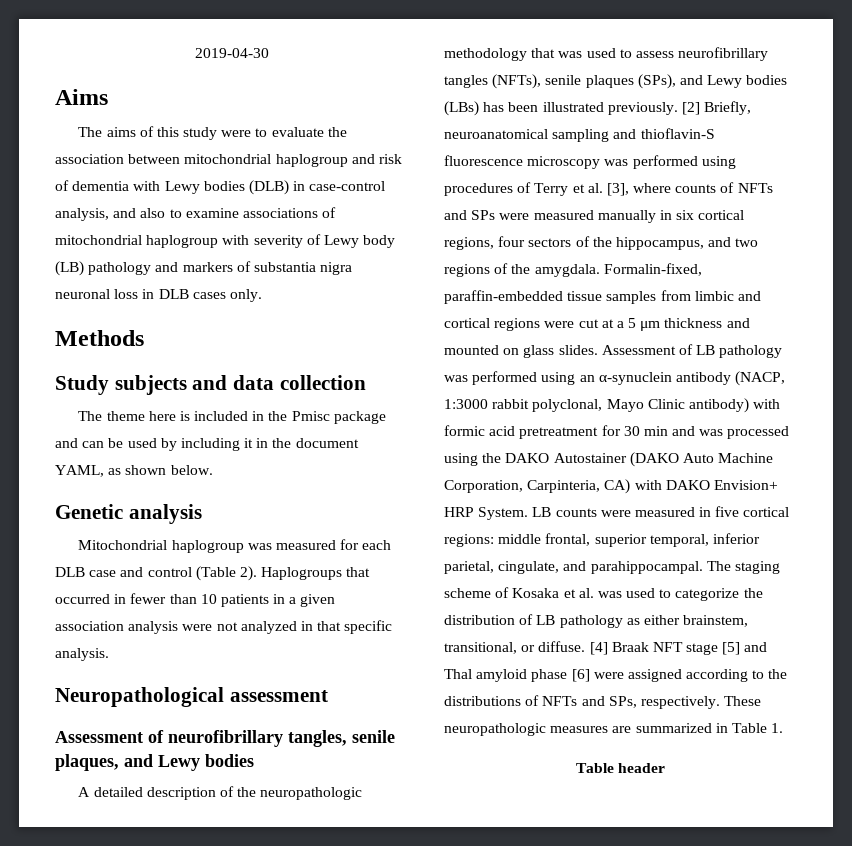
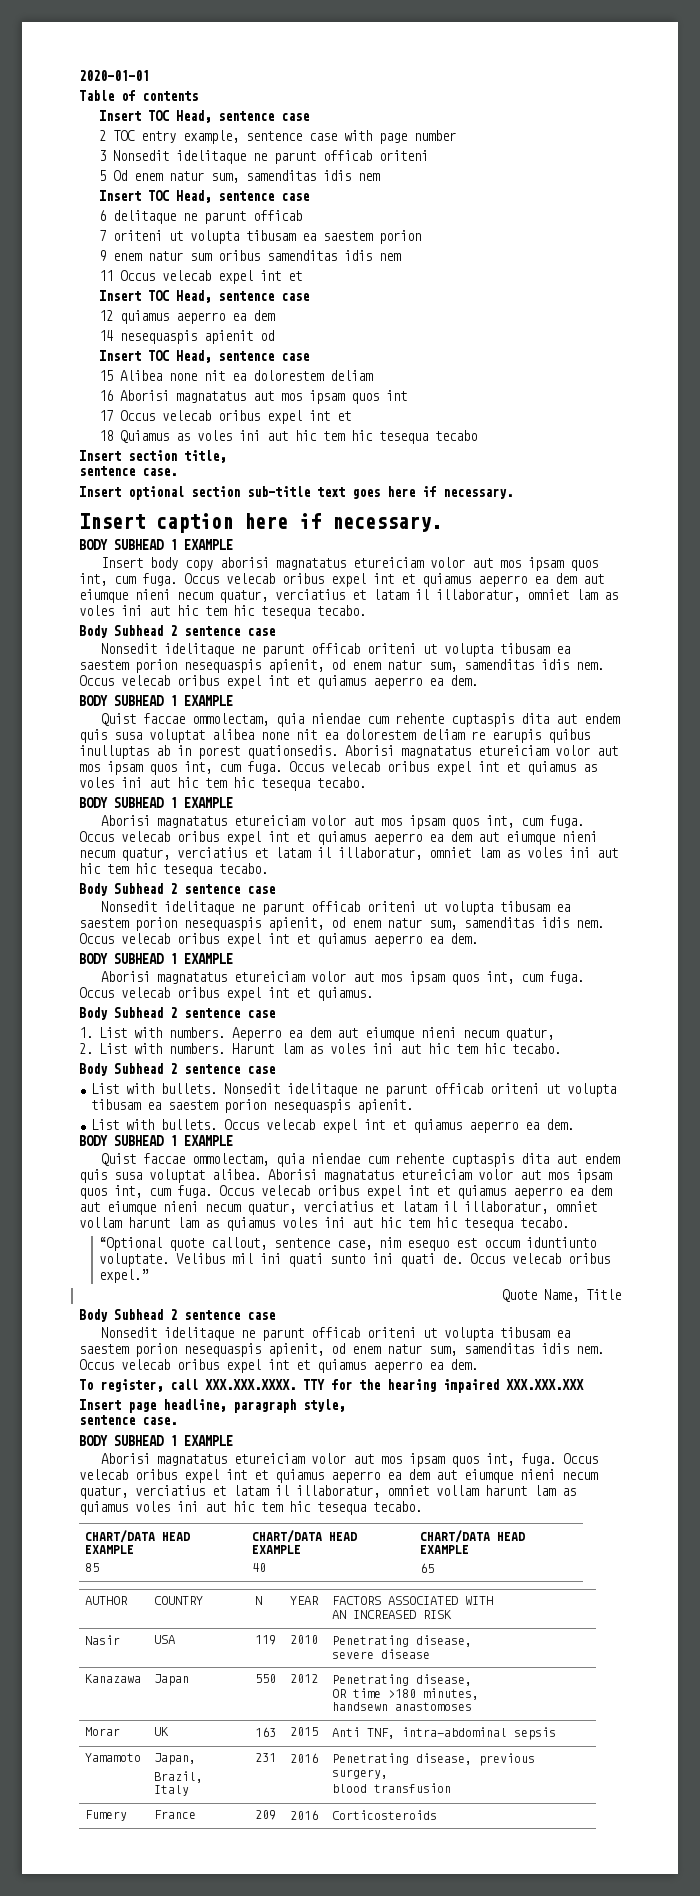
[194,48,269,58] [55,89,108,105] [78,126,347,140] [55,154,402,167] [55,180,386,195] [55,207,337,221] [55,234,396,248] [55,261,353,276] [55,289,262,302] [55,330,144,346] [55,375,366,395] [78,411,386,424] [55,438,359,451] [55,465,213,477] [55,504,202,524] [78,539,392,553] [55,566,371,581] [55,593,336,607] [55,620,393,634] [55,648,109,661] [55,687,328,707] [55,730,395,747] [55,754,254,771] [78,786,363,800] [444,47,769,61] [444,74,788,89] [444,101,752,116] [444,128,715,142] [444,155,736,169] [444,182,773,196] [444,210,745,223] [444,236,759,250] [444,263,702,277] [444,290,761,304] [444,318,750,331] [444,344,783,358] [444,371,786,386] [444,398,781,413] [444,425,790,439] [444,452,774,467] [444,479,778,494] [444,506,790,520] [444,533,760,547] [444,561,780,574] [444,587,763,601] [444,614,749,628] [444,641,768,655] [444,669,788,682] [444,695,762,709] [444,723,784,736] [575,763,666,773] 2019-04-30 // Aims // The aims of this study were to evaluate the association between mitochondrial haplogroup and risk of dementia with Lewy bodies (DLB) in case-control analysis, and also to examine associations of mitochondrial haplogroup with severity of Lewy body (LB) pathology and markers of substantia nigra neuronal loss in DLB cases only. // Methods // Study subjects and data collection // The theme here is included in the Pmisc package and can be used by including it in the document YAML, as shown below. // Genetic analysis // Mitochondrial haplogroup was measured for each DLB case and control (Table 2). Haplogroups that occurred in fewer than 10 patients in a given association analysis were not analyzed in that specific analysis. // Neuropathological assessment // Assessment of neurofibrillary tangles, senile plaques, and Lewy bodies // A detailed description of the neuropathologic methodology that was used to assess neurofibrillary tangles (NFTs), senile plaques (SPs), and Lewy bodies (LBs) has been illustrated previously. [2] Briefly, neuroanatomical sampling and thioflavin-S fluorescence microscopy was performed using procedures of Terry et al. [3], where counts of NFTs and SPs were measured manually in six cortical regions, four sectors of the hippocampus, and two regions of the amygdala. Formalin-fixed, paraffin-embedded tissue samples from limbic and cortical regions were cut at a 5 μm thickness and mounted on glass slides. Assessment of LB pathology was performed using an α-synuclein antibody (NACP, 1:3000 rabbit polyclonal, Mayo Clinic antibody) with formic acid pretreatment for 30 min and was processed using the DAKO Autostainer (DAKO Auto Machine Corporation, Carpinteria, CA) with DAKO Envision+ HRP System. LB counts were measured in five cortical regions: middle frontal, superior temporal, inferior parietal, cingulate, and parahippocampal. The staging scheme of Kosaka et al. was used to categorize the distribution of LB pathology as either brainstem, transitional, or diffuse. [4] Braak NFT stage [5] and Thal amyloid phase [6] were assigned according to the distributions of NFTs and SPs, respectively. These neuropathologic measures are summarized in Table 1. // Table header -> [79,70,149,81] [79,90,198,101] [98,110,309,123] [98,130,456,144] [98,150,428,164] [98,170,380,183] [98,190,309,203] [98,210,302,224] [98,230,421,244] [98,250,401,261] [98,270,302,284] [98,290,309,303] [98,310,275,324] [98,330,274,344] [98,350,309,363] [98,370,373,381] [98,390,407,404] [98,410,351,424] [98,430,477,444] [79,450,226,463] [79,466,177,476] [79,486,513,500] [79,513,442,533] [79,539,233,550] [101,557,599,571] [79,573,604,587] [79,589,618,603] [79,605,366,619] [79,625,275,638] [101,643,571,657] [79,659,604,673] [79,675,478,689] [79,695,233,706] [101,713,621,727] [79,729,590,743] [79,745,618,759] [79,761,597,775] [79,777,366,791] [79,797,233,808] [101,815,585,829] [79,831,597,845] [79,847,618,861] [79,863,268,877] [79,883,275,896] [101,901,571,915] [79,917,604,931] [79,933,478,947] [79,953,233,964] [101,971,585,985] [79,987,373,1001] [79,1007,275,1020] [79,1027,554,1041] [79,1043,561,1054] [79,1063,275,1076] [91,1083,617,1097] [91,1099,414,1113] [91,1119,575,1133] [79,1135,233,1146] [101,1153,621,1167] [79,1169,612,1183] [79,1185,612,1199] [79,1201,597,1215] [79,1217,569,1231] [98,1237,596,1251] [98,1253,610,1267] [98,1269,149,1283] [502,1289,621,1302] [79,1309,275,1322] [101,1327,571,1341] [79,1343,604,1357] [79,1359,478,1373] [79,1379,584,1393] [79,1399,345,1413] [79,1415,177,1425] [79,1435,233,1446] [101,1453,599,1467] [79,1469,598,1483] [79,1485,576,1499] [79,1501,422,1515] [85,1530,191,1543] [85,1545,135,1554] [85,1563,100,1572] [252,1530,358,1543] [252,1545,302,1554] [252,1563,267,1572] [420,1530,526,1543] [420,1545,470,1554] [420,1563,435,1573] [85,1596,129,1605] [154,1596,204,1605] [255,1596,263,1605] [290,1596,320,1605] [332,1596,494,1605] [332,1610,453,1619] [85,1635,121,1645] [154,1635,176,1644] [255,1635,277,1645] [290,1635,319,1644] [332,1635,473,1647] [332,1649,431,1659] [85,1674,142,1683] [154,1674,190,1686] [255,1674,277,1683] [290,1674,319,1683] [332,1674,473,1686] [332,1688,480,1700] [332,1702,473,1711] [85,1727,121,1736] [154,1727,170,1736] [255,1727,277,1737] [290,1727,319,1736] [332,1727,557,1740] [85,1753,142,1762] [154,1753,197,1765] [154,1771,204,1783] [154,1785,190,1796] [255,1753,277,1762] [290,1753,319,1763] [332,1753,536,1766] [332,1769,389,1779] [332,1783,452,1793] [85,1810,128,1821] [154,1810,197,1819] [255,1810,277,1820] [290,1810,319,1820] [332,1810,438,1820] 2020-01-01 // Table of contents // Insert TOC Head, sentence case // 2 TOC entry example, sentence case with page number // 3 Nonsedit idelitaque ne parunt officab oriteni // 5 Od enem natur sum, samenditas idis nem // Insert TOC Head, sentence case // 6 delitaque ne parunt officab // 7 oriteni ut volupta tibusam ea saestem porion // 9 enem natur sum oribus samenditas idis nem // 11 Occus velecab expel int et // Insert TOC Head, sentence case // 12 quiamus aeperro ea dem // 14 nesequaspis apienit od // Insert TOC Head, sentence case // 15 Alibea none nit ea dolorestem deliam // 16 Aborisi magnatatus aut mos ipsam quos int // 17 Occus velecab oribus expel int et // 18 Quiamus as voles ini aut hic tem hic tesequa tecabo // Insert section title, // sentence case. // Insert optional section sub-title text goes here if necessary. // Insert caption here if necessary. // BODY SUBHEAD 1 EXAMPLE // Insert body copy aborisi magnatatus etureiciam volor aut mos ipsam quos int, cum fuga. Occus velecab oribus expel int et quiamus aeperro ea dem aut eiumque nieni necum quatur, verciatius et latam il illaboratur, omniet lam as voles ini aut hic tem hic tesequa tecabo. // Body Subhead 2 sentence case // Nonsedit idelitaque ne parunt officab oriteni ut volupta tibusam ea saestem porion nesequaspis apienit, od enem natur sum, samenditas idis nem. Occus velecab oribus expel int et quiamus aeperro ea dem. // BODY SUBHEAD 1 EXAMPLE // Quist faccae ommolectam, quia niendae cum rehente cuptaspis dita aut endem quis susa voluptat alibea none nit ea dolorestem deliam re earupis quibus inulluptas ab in porest quationsedis. Aborisi magnatatus etureiciam volor aut mos ipsam quos int, cum fuga. Occus velecab oribus expel int et quiamus as voles ini aut hic tem hic tesequa tecabo. // BODY SUBHEAD 1 EXAMPLE // Aborisi magnatatus etureiciam volor aut mos ipsam quos int, cum fuga. Occus velecab oribus expel int et quiamus aeperro ea dem aut eiumque nieni necum quatur, verciatius et latam il illaboratur, omniet lam as voles ini aut hic tem hic tesequa tecabo. // Body Subhead 2 sentence case // Nonsedit idelitaque ne parunt officab oriteni ut volupta tibusam ea saestem porion nesequaspis apienit, od enem natur sum, samenditas idis nem. Occus velecab oribus expel int et quiamus aeperro ea dem. // BODY SUBHEAD 1 EXAMPLE // Aborisi magnatatus etureiciam volor aut mos ipsam quos int, cum fuga. Occus velecab oribus expel int et quiamus. // Body Subhead 2 sentence case // 1. List with numbers. Aeperro ea dem aut eiumque nieni necum quatur, // 2. List with numbers. Harunt lam as voles ini aut hic tem hic tecabo. // Body Subhead 2 sentence case // List with bullets. Nonsedit idelitaque ne parunt officab oriteni ut volupta tibusam ea saestem porion nesequaspis apienit. // List with bullets. Occus velecab expel int et quiamus aeperro ea dem. // BODY SUBHEAD 1 EXAMPLE // Quist faccae ommolectam, quia niendae cum rehente cuptaspis dita aut endem quis susa voluptat alibea. Aborisi magnatatus etureiciam volor aut mos ipsam quos int, cum fuga. Occus velecab oribus expel int et quiamus aeperro ea dem aut eiumque nieni necum quatur, verciatius et latam il illaboratur, omniet vollam harunt lam as quiamus voles ini aut hic tem hic tesequa tecabo. // “Optional quote callout, sentence case, nim esequo est occum iduntiunto voluptate. Velibus mil ini quati sunto ini quati de. Occus velecab oribus expel.” // Quote Name, Title // Body Subhead 2 sentence case // Nonsedit idelitaque ne parunt officab oriteni ut volupta tibusam ea saestem porion nesequaspis apienit, od enem natur sum, samenditas idis nem. Occus velecab oribus expel int et quiamus aeperro ea dem. // To register, call XXX.XXX.XXXX. TTY for the hearing impaired XXX.XXX.XXX // Insert page headline, paragraph style, // sentence case. // BODY SUBHEAD 1 EXAMPLE // Aborisi magnatatus etureiciam volor aut mos ipsam quos int, fuga. Occus velecab oribus expel int et quiamus aeperro ea dem aut eiumque nieni necum quatur, verciatius et latam il illaboratur, omniet vollam harunt lam as quiamus voles ini aut hic tem hic tesequa tecabo. // CHART/DATA HEAD EXAMPLE // 85 | CHART/DATA HEAD EXAMPLE // 40 | CHART/DATA HEAD EXAMPLE // 65 // AUTHOR | COUNTRY | N | YEAR | FACTORS ASSOCIATED WITH // AN INCREASED RISK // Nasir | USA | 119 | 2010 | Penetrating disease, // severe disease // Kanazawa | Japan | 550 | 2012 | Penetrating disease, // OR time >180 minutes, // handsewn anastomoses // Morar | UK | 163 | 2015 | Anti TNF, intra-abdominal sepsis // Yamamoto | Japan, // Brazil, Italy | 231 | 2016 | Penetrating disease, previous surgery, // blood transfusion // Fumery | France | 209 | 2016 | Corticosteroids

